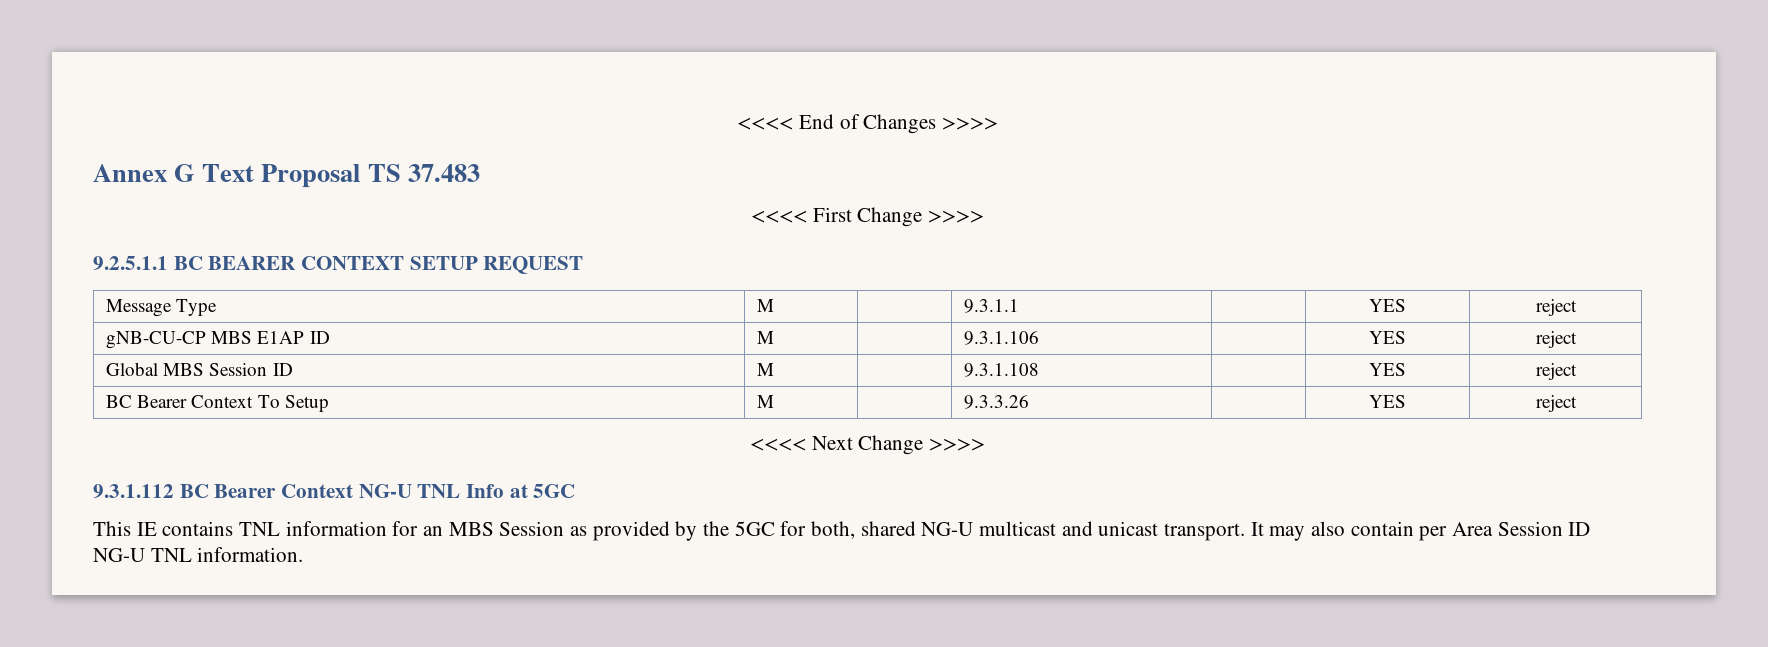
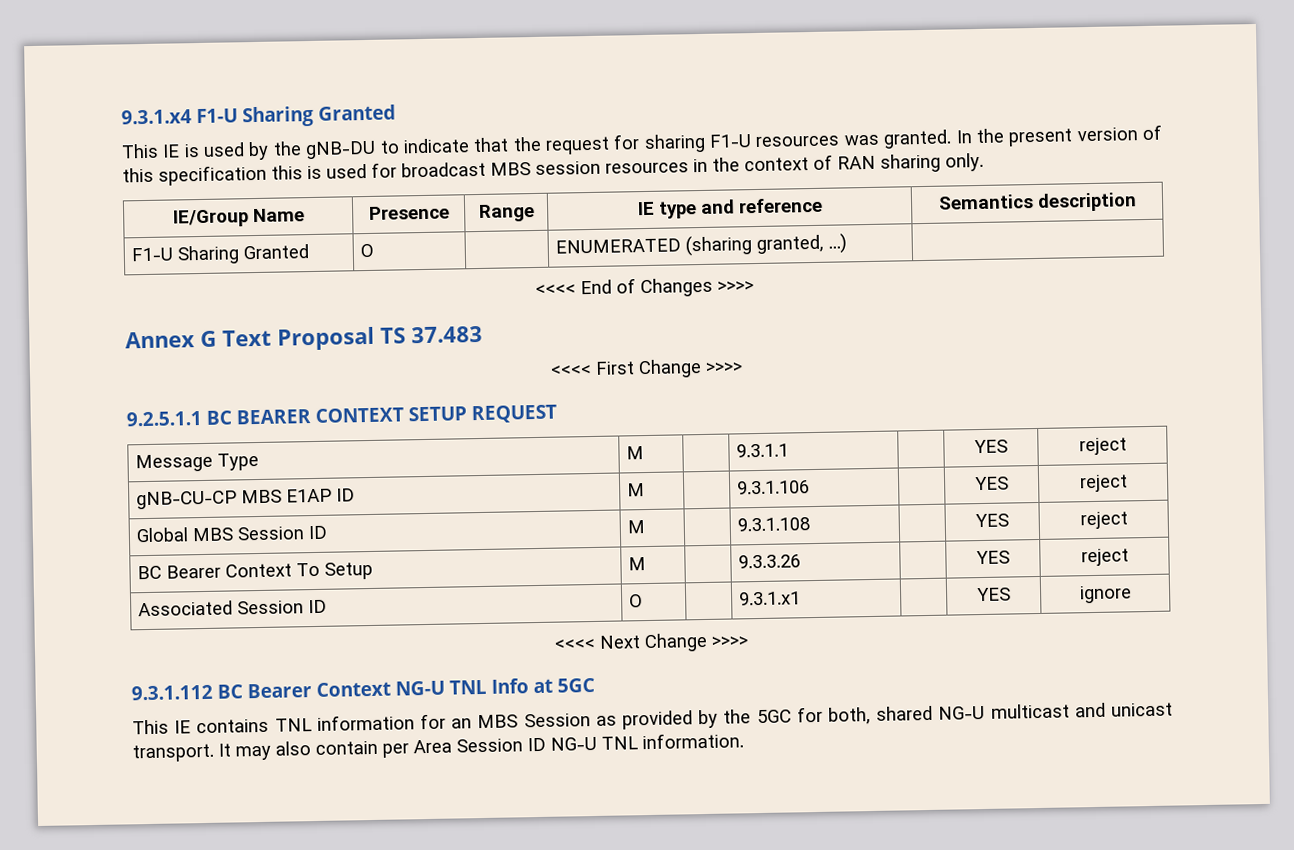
(737, 123) none -> [121,104,396,128] [121,124,1163,161] [122,152,984,186] [172,208,305,228] [368,205,450,220] [478,203,535,222] [636,197,823,219] [937,192,1137,212] [130,244,309,265] [359,243,374,258] [554,233,847,257] 9.3.1.x4 F1-U Sharing Granted // This IE is used by the gNB-DU to indicate that the request for sharing F1-U resources was granted. In the present version of this specification this is used for broadcast MBS session resources in the context of RAN sharing only. // IE/Group Name | Presence | Range | IE type and reference | Semantics description // F1-U Sharing Granted | O | | ENUMERATED (sharing granted, ...) | //
(1577, 403) none -> [137,599,327,617] [628,594,643,608] [738,591,801,606] [976,587,1011,602] [1078,585,1132,604] // Associated Session ID | O | | 9.3.1.x1 | | YES | ignore

